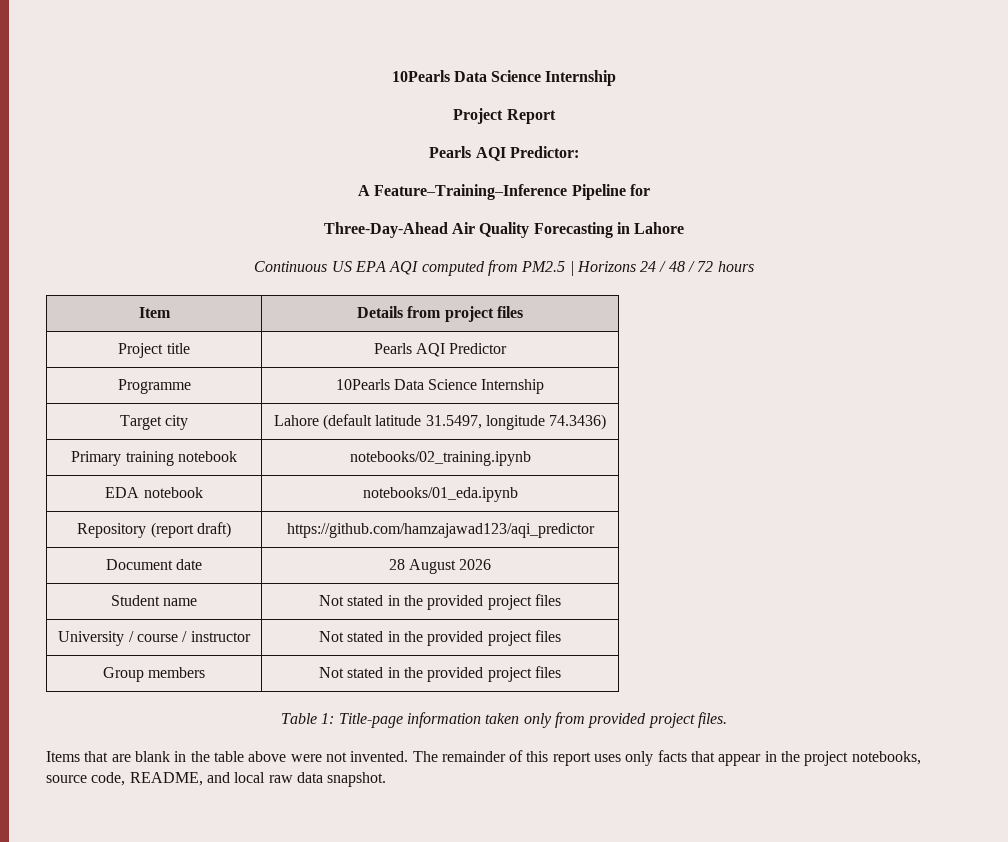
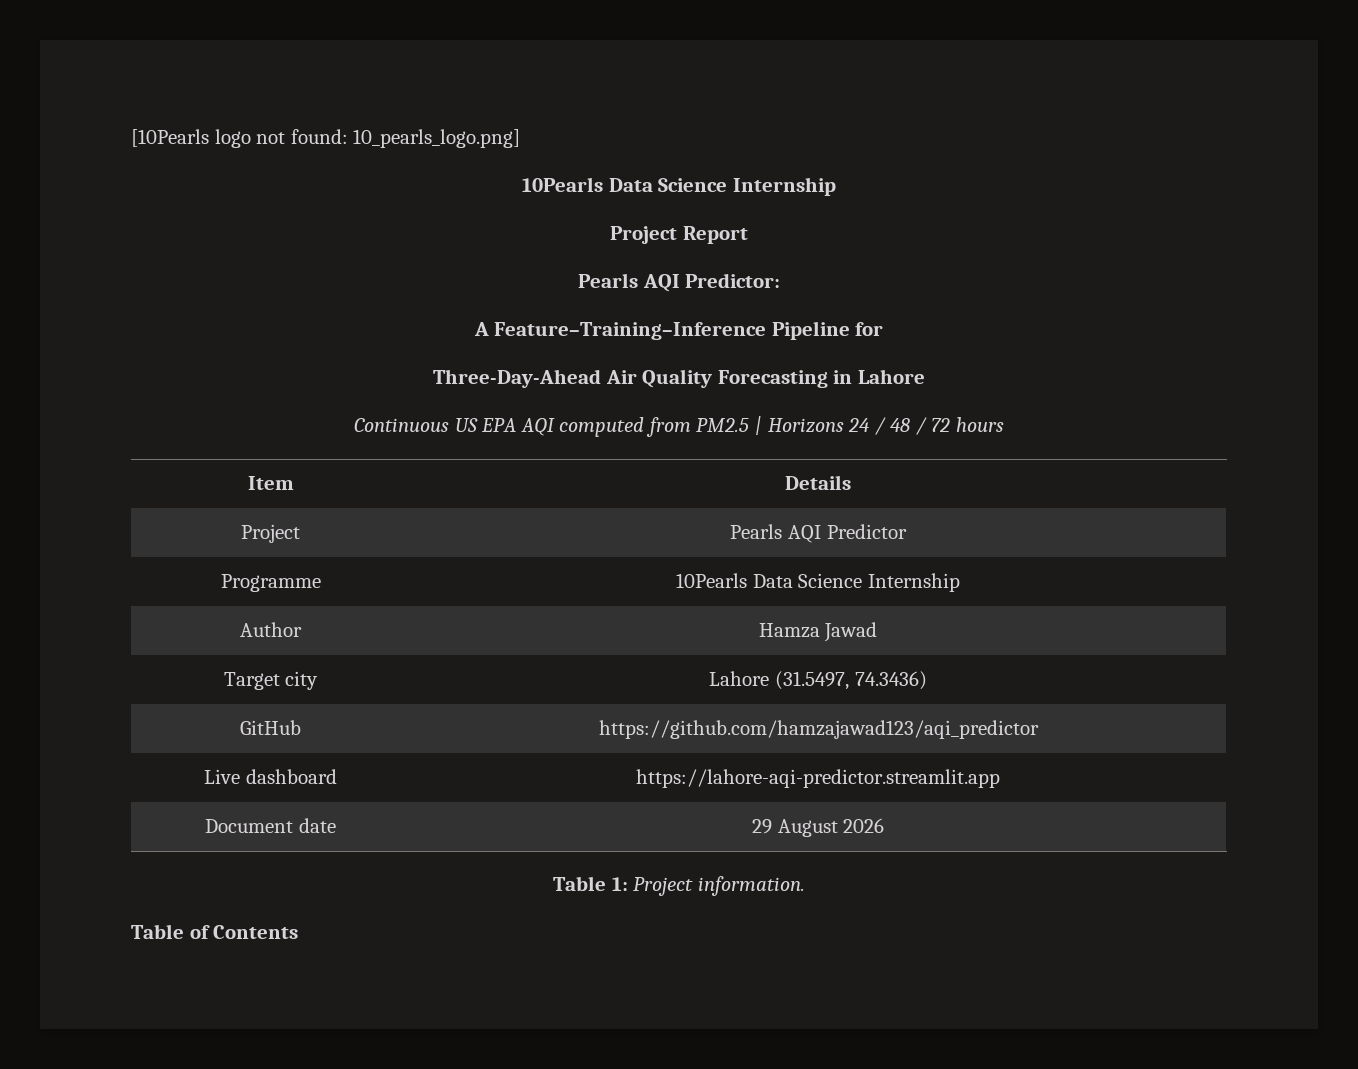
(391, 76) none -> [131,129,521,148] [10Pearls logo not found: 10_pearls_logo.png] //
[407,306,523,322] [118,343,190,358] from project files // Project title -> [241,524,300,543] // Project
(545, 386) none -> [240,622,302,637] [758,622,878,642] // Author | Hamza Jawad
[323,414,607,430] [71,451,237,466] [349,451,531,466] [105,487,203,498] [362,487,518,502] [77,522,231,538] [286,523,595,538] (default latitude 31.5497, longitude 74.3436) // Primary training notebook | notebooks/02_training.ipynb // EDA notebook | notebooks/01_eda.ipynb // Repository (report draft) | https://github.com/hamzajawad123/aqi_predictor -> [774,671,927,690] [240,720,301,735] [598,720,1039,739] [204,769,337,784] [636,769,1000,788] (31.5497, 74.3436) // GitHub | https://github.com/hamzajawad123/aqi_predictor // Live dashboard | https://lahore-aqi-predictor.streamlit.app
[388,559,405,570] 28 -> [751,819,772,834] 29
[110,595,198,606] [319,594,561,610] [58,631,251,646] [319,630,561,646] [102,667,206,682] [319,666,561,682] [281,712,727,728] [46,750,921,766] [46,772,387,787] // Student name | Not stated in the provided project files // University / course / instructor | Not stated in the provided project files // Group members | Not stated in the provided project files // Table 1: Title-page information taken only from provided project files. // Items that are blank in the table above were not invented. The remainder of this report uses only facts that appear in the project notebooks, source code, README, and local raw data snapshot. -> [553,876,805,896] [131,924,299,939] // Table 1: Project information. // Table of Contents

